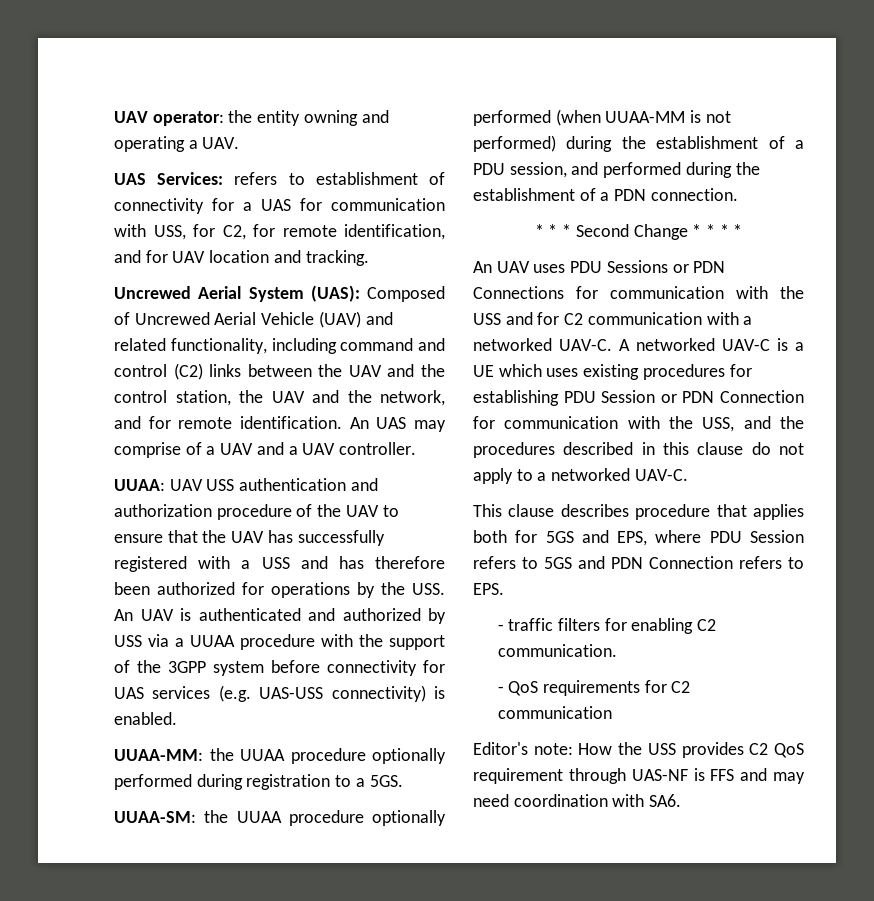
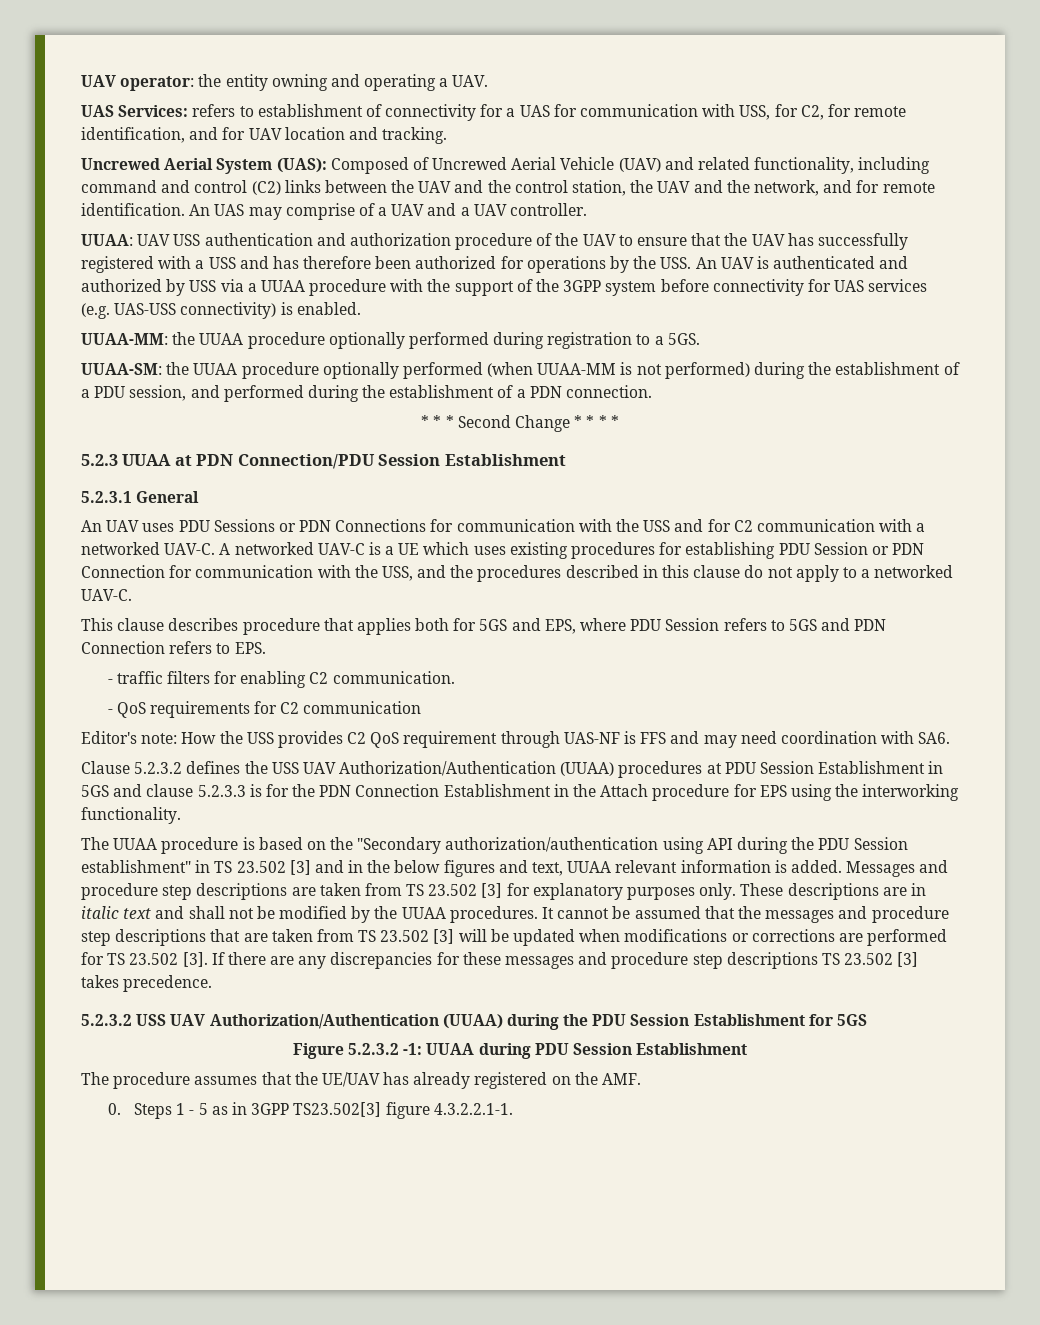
(743, 230) none -> [81,454,566,469] [81,491,200,503] // 5.2.3 UUAA at PDN Connection/PDU Session Establishment // 5.2.3.1 General
(682, 800) none -> [81,761,944,778] [81,784,960,801] [81,807,181,824] [81,837,908,854] [81,860,949,877] [81,883,926,900] [81,906,949,923] [81,929,948,946] [81,952,919,969] [81,975,213,992] [81,1014,868,1030] [292,1043,748,1059] [81,1072,642,1089] [107,1102,513,1119] // Clause 5.2.3.2 defines the USS UAV Authorization/Authentication (UUAA) procedures at PDU Session Establishment in 5GS and clause 5.2.3.3 is for the PDN Connection Establishment in the Attach procedure for EPS using the interworking functionality. // The UUAA procedure is based on the "Secondary authorization/authentication using API during the PDU Session establishment" in TS 23.502 [3] and in the below figures and text, UUAA relevant information is added. Messages and procedure step descriptions are taken from TS 23.502 [3] for explanatory purposes only. These descriptions are in italic text and shall not be modified by the UUAA procedures. It cannot be assumed that the messages and procedure step descriptions that are taken from TS 23.502 [3] will be updated when modifications or corrections are performed for TS 23.502 [3]. If there are any discrepancies for these messages and procedure step descriptions TS 23.502 [3] takes precedence. // 5.2.3.2 USS UAV Authorization/Authentication (UUAA) during the PDU Session Establishment for 5GS // Figure 5.2.3.2 -1: UUAA during PDU Session Establishment // The procedure assumes that the UE/UAV has already registered on the AMF. // 0. Steps 1 - 5 as in 3GPP TS23.502[3] figure 4.3.2.2.1-1.

